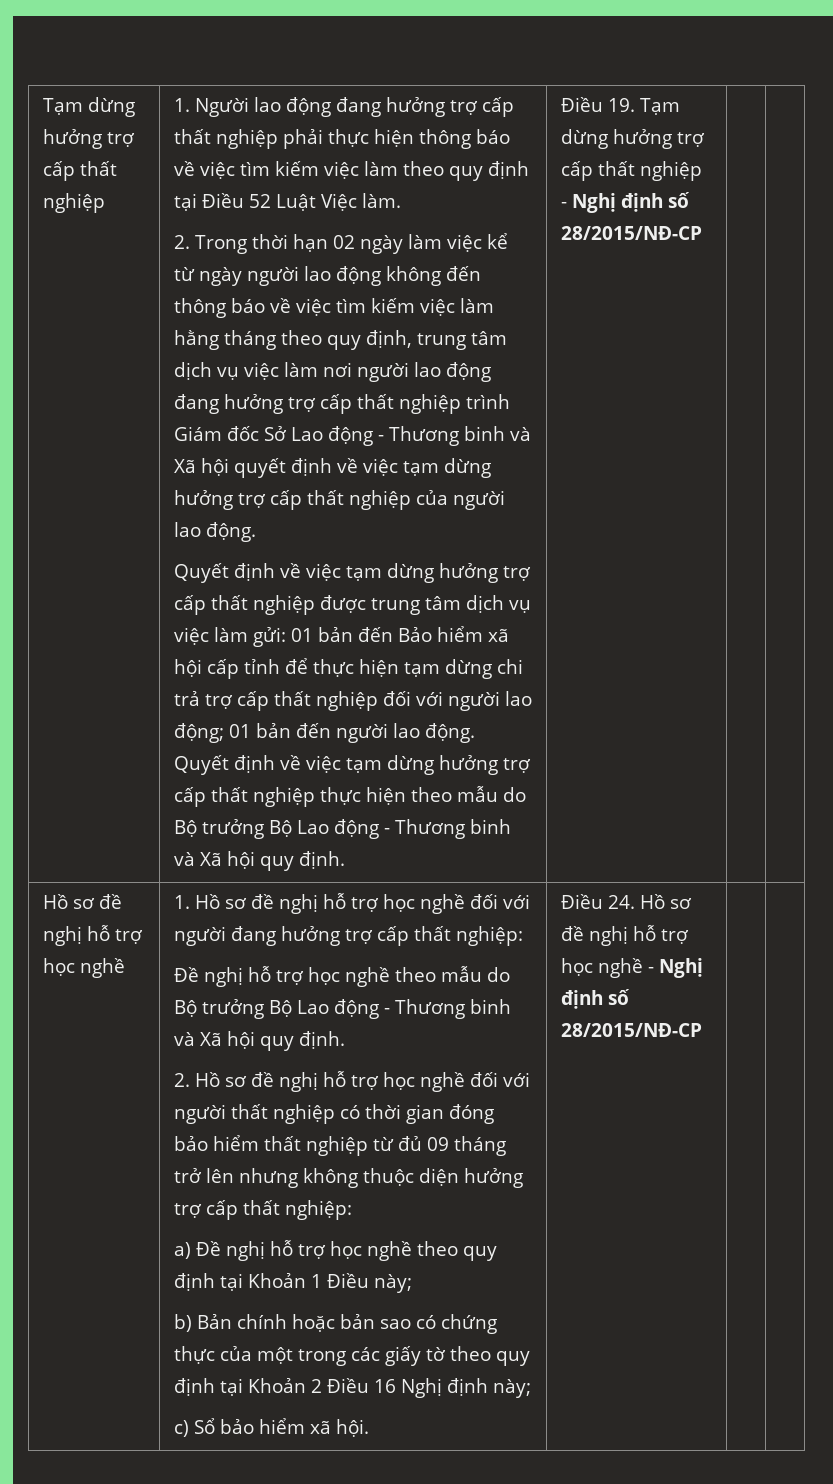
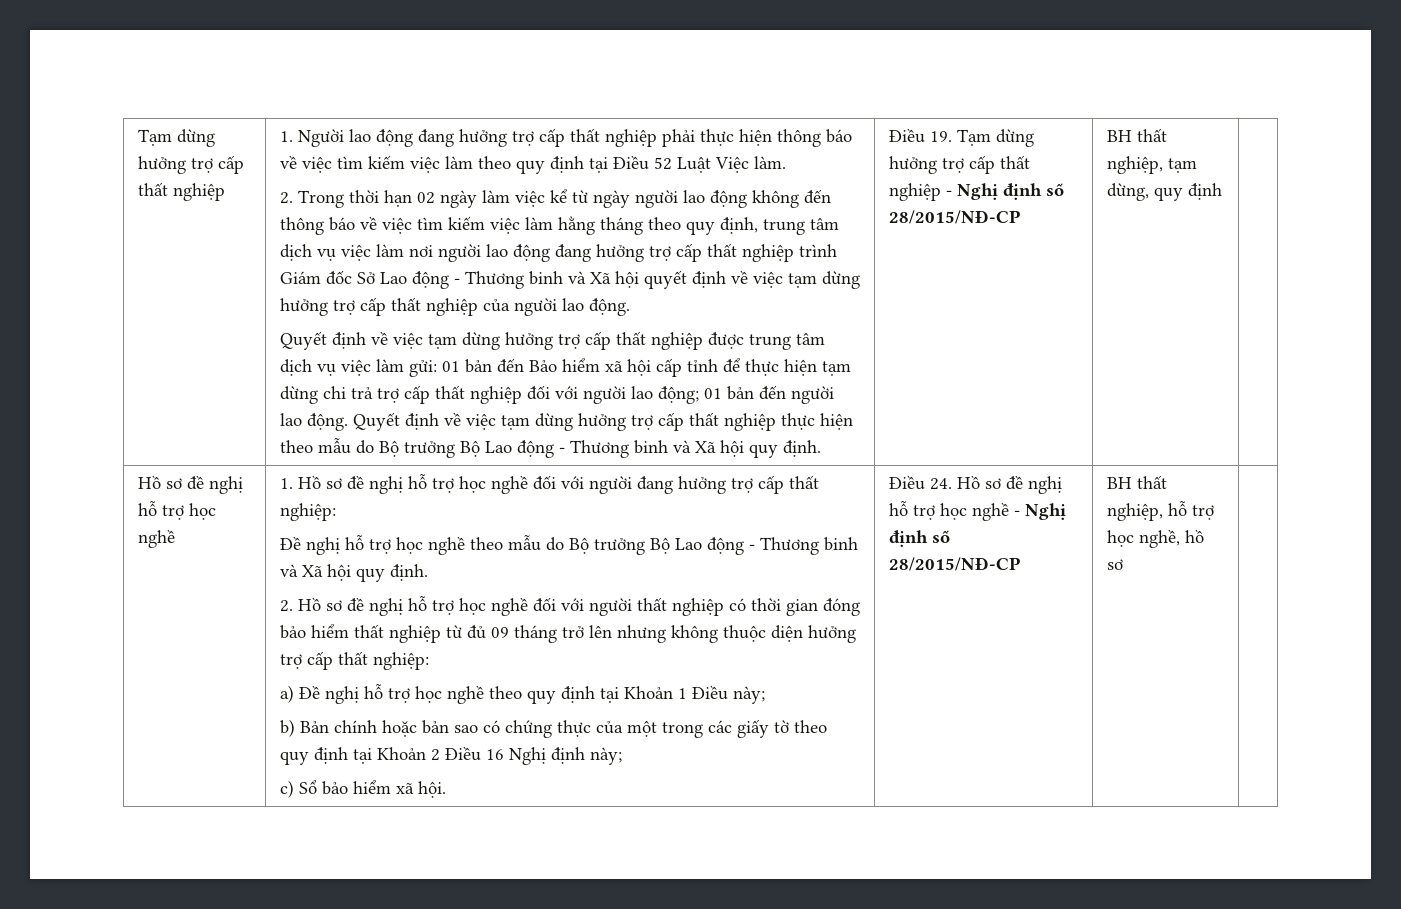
(702, 233) none -> [1106,128,1167,142] [1106,156,1197,174] [1106,183,1222,201] BH thất nghiệp, tạm dừng, quy định
(702, 1030) none -> [1106,475,1167,489] [1106,501,1214,521] [1106,529,1204,548] [1106,559,1123,570] BH thất nghiệp, hỗ trợ học nghề, hồ sơ

